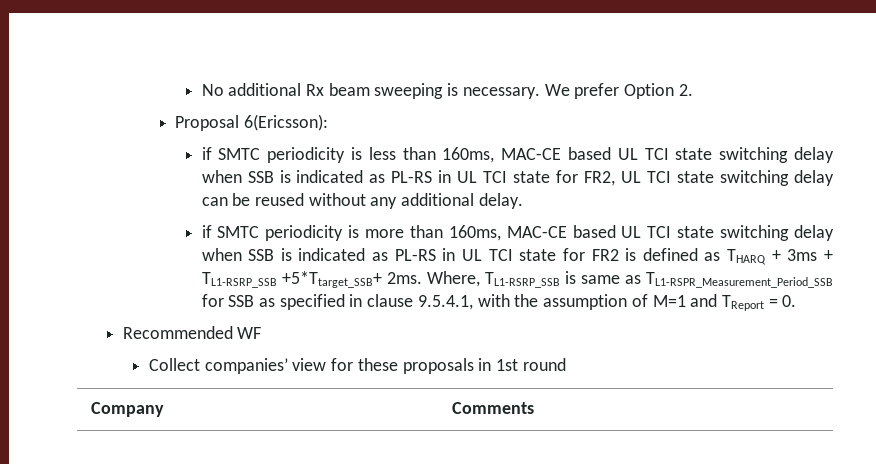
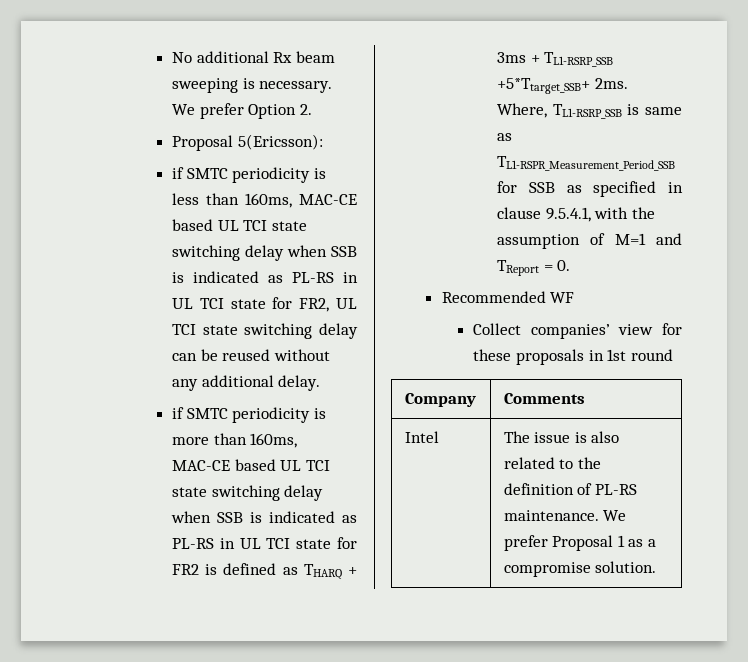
[243,114,328,131] 6(Ericsson): -> [237,134,323,150] 5(Ericsson):
(534, 408) none -> [404,431,439,443] [503,431,620,443] [503,457,601,469] [503,483,637,495] [503,510,627,521] [503,535,656,551] [503,561,657,577] // Intel | The issue is also related to the definition of PL-RS maintenance. We prefer Proposal 1 as a compromise solution.

